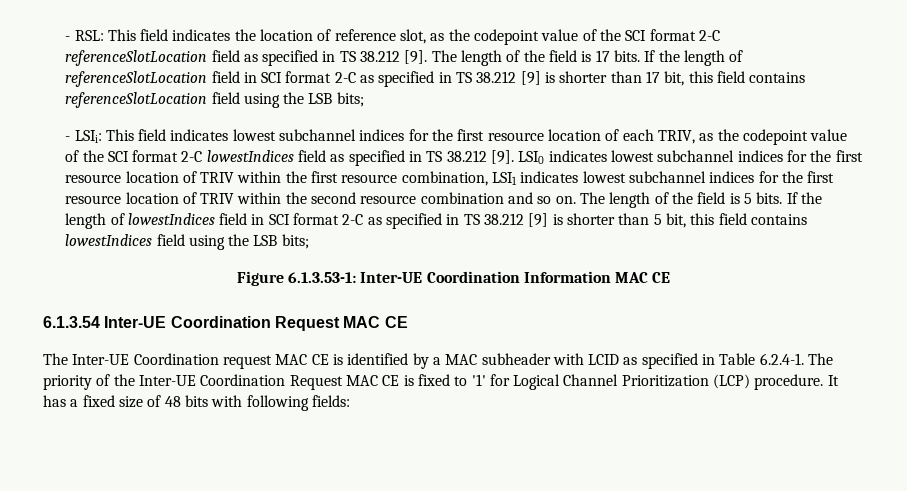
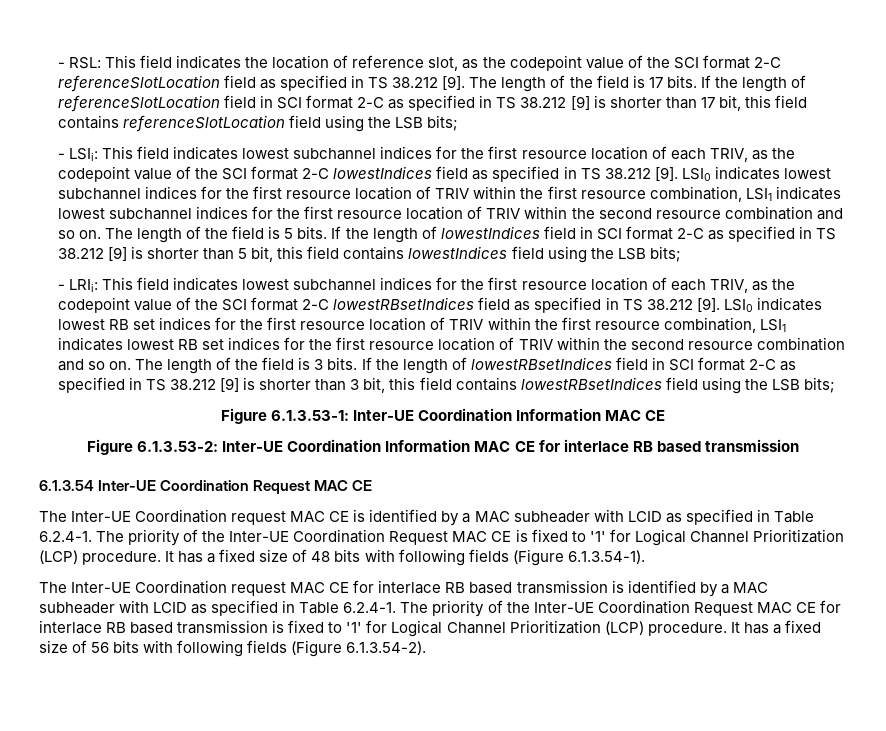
(309, 241) none -> [57,277,795,293] [57,297,822,313] [57,317,786,333] [57,337,845,351] [57,357,797,374] [57,377,835,394] // - LRIi: This field indicates lowest subchannel indices for the first resource location of each TRIV, as the codepoint value of the SCI format 2-C lowestRBsetIndices field as specified in TS 38.212 [9]. LSI0 indicates lowest RB set indices for the first resource location of TRIV within the first resource combination, LSI1 indicates lowest RB set indices for the first resource location of TRIV within the second resource combination and so on. The length of the field is 3 bits. If the length of lowestRBsetIndices field in SCI format 2-C as specified in TS 38.212 [9] is shorter than 3 bit, this field contains lowestRBsetIndices field using the LSB bits;
(671, 277) none -> [87,439,799,455] // Figure 6.1.3.53-2: Inter-UE Coordination Information MAC CE for interlace RB based transmission
[311,395,350,407] fields: -> [468,549,645,566] [39,580,768,597] [39,600,841,617] [39,620,821,637] [39,640,427,657] fields (Figure 6.1.3.54-1). // The Inter-UE Coordination request MAC CE for interlace RB based transmission is identified by a MAC subheader with LCID as specified in Table 6.2.4-1. The priority of the Inter-UE Coordination Request MAC CE for interlace RB based transmission is fixed to '1' for Logical Channel Prioritization (LCP) procedure. It has a fixed size of 56 bits with following fields (Figure 6.1.3.54-2).

